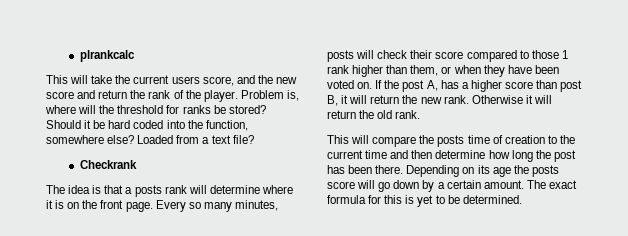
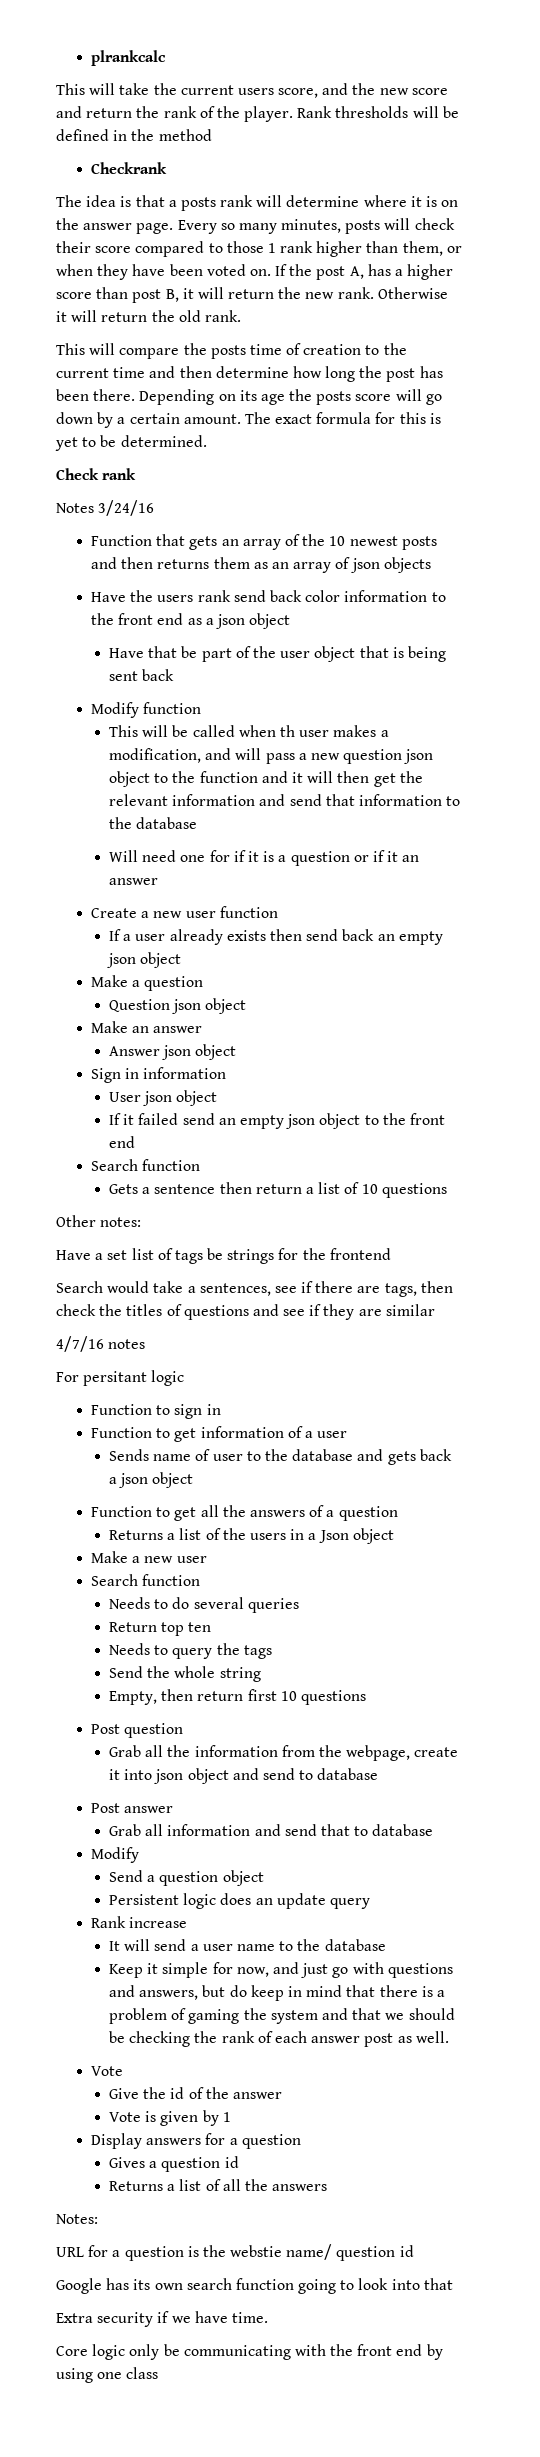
[240,90,299,101] [45,105,266,114] [46,120,248,131] [46,135,254,144] Problem is, where will the threshold for ranks be stored? Should it be hard coded into the function, somewhere else? Loaded from a text file? -> [297,106,459,118] [56,129,212,141] Rank thresholds will be defined in the method
[100,200,124,209] front -> [83,223,133,230] answer
(522, 199) none -> [56,468,137,480] [56,500,155,516] [91,534,437,550] [91,557,431,573] [91,590,446,602] [91,613,291,629] [109,646,446,662] [109,669,175,681] [91,702,202,718] [109,725,389,737] [109,748,434,764] [109,771,423,787] [109,794,461,806] [109,817,198,829] [109,850,420,866] [109,878,159,885] [91,906,278,918] [109,929,443,945] [107,952,182,968] [91,975,204,991] [109,998,247,1014] [91,1021,203,1033] [109,1044,237,1060] [91,1067,227,1083] [109,1090,218,1106] [109,1113,445,1129] [109,1136,136,1148] [91,1159,201,1171] [109,1182,447,1198] [56,1215,142,1227] [56,1248,391,1264] [56,1281,453,1297] [56,1304,435,1320] [56,1336,146,1352] [56,1370,185,1386] [91,1404,221,1419] [91,1426,348,1442] [109,1449,452,1465] [109,1472,194,1488] [91,1505,398,1521] [109,1528,394,1544] [91,1551,207,1563] [91,1574,201,1586] [109,1597,299,1613] [109,1622,212,1636] [109,1643,272,1659] [109,1666,261,1682] [109,1689,366,1705] [91,1723,184,1738] [109,1745,459,1761] [109,1768,379,1784] [91,1803,174,1813] [109,1824,434,1836] [91,1847,140,1863] [109,1870,264,1886] [109,1893,370,1909] [91,1916,188,1928] [109,1939,386,1951] [109,1962,453,1978] [109,1985,445,2001] [109,2008,455,2024] [109,2031,449,2047] [91,2066,124,2076] [109,2087,282,2099] [109,2110,231,2126] [91,2133,301,2149] [109,2156,239,2172] [109,2179,328,2191] [56,2214,98,2224] [56,2244,414,2261] [56,2278,453,2294] [56,2311,268,2327] [56,2344,443,2360] [56,2367,159,2383] // Check rank // Notes 3/24/16 // Function that gets an array of the 10 newest posts and then returns them as an array of json objects // Have the users rank send back color information to the front end as a json object // Have that be part of the user object that is being sent back // Modify function // This will be called when th user makes a modification, and will pass a new question json object to the function and it will then get the relevant information and send that information to the database // Will need one for if it is a question or if it an answer // Create a new user function // If a user already exists then send back an empty json object // Make a question // Question json object // Make an answer // Answer json object // Sign in information // User json object // If it failed send an empty json object to the front end // Search function // Gets a sentence then return a list of 10 questions // Other notes: // Have a set list of tags be strings for the frontend // Search would take a sentences, see if there are tags, then check the titles of questions and see if they are similar // 4/7/16 notes // For persitant logic // Function to sign in // Function to get information of a user // Sends name of user to the database and gets back a json object // Function to get all the answers of a question // Returns a list of the users in a Json object // Make a new user // Search function // Needs to do several queries // Return top ten // Needs to query the tags // Send the whole string // Empty, then return first 10 questions // Post question // Grab all the information from the webpage, create it into json object and send to database // Post answer // Grab all information and send that to database // Modify // Send a question object // Persistent logic does an update query // Rank increase // It will send a user name to the database // Keep it simple for now, and just go with questions and answers, but do keep in mind that there is a problem of gaming the system and that we should be checking the rank of each answer post as well. // Vote // Give the id of the answer // Vote is given by 1 // Display answers for a question // Gives a question id // Returns a list of all the answers // Notes: // URL for a question is the webstie name/ question id // Google has its own search function going to look into that // Extra security if we have time. // Core logic only be communicating with the front end by using one class

